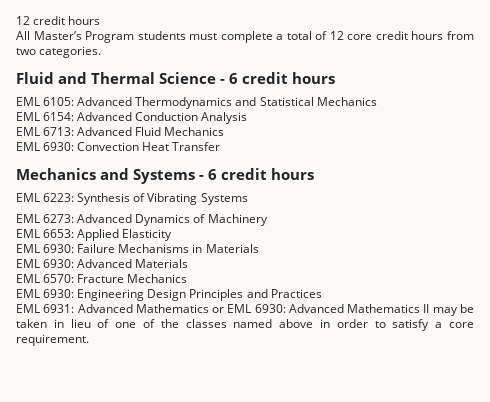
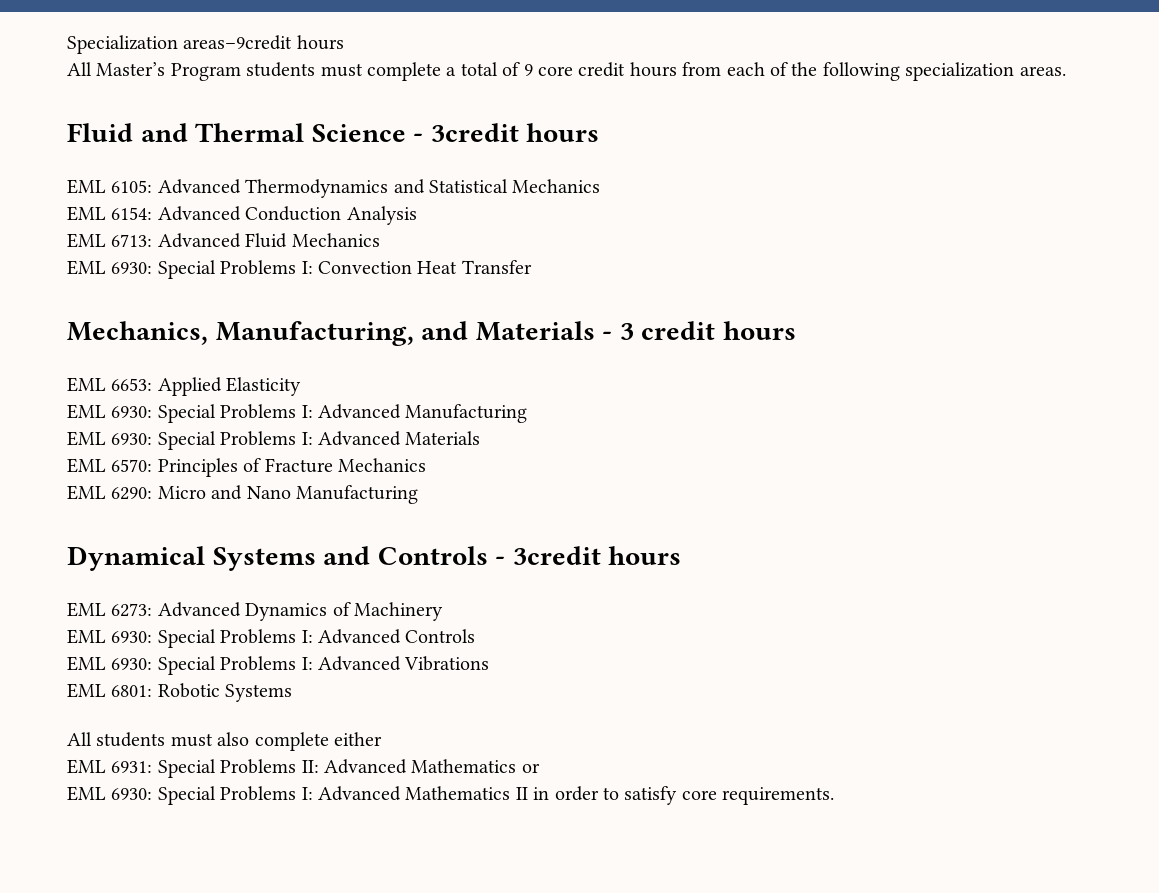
[16,16,66,25] 12 credit -> [67,35,293,54] Specialization areas–9credit
[329,31,344,40] 12 -> [523,64,533,76] 9
[16,46,102,58] two categories. -> [726,62,1066,81] each of the following specialization areas.
[229,72,288,84] 6 credit -> [430,123,519,142] 3credit
(75, 146) none -> [157,260,313,279] Special Problems I:
[16,168,314,184] [16,193,248,205] Mechanics and Systems - 6 credit hours // EML 6223: Synthesis of Vibrating Systems -> [67,321,796,346] [67,377,302,396] [67,404,528,423] [67,431,481,450] [67,458,426,477] [67,485,418,504] [67,546,682,571] Mechanics, Manufacturing, and Materials - 3 credit hours // EML 6653: Applied Elasticity // EML 6930: Special Problems I: Advanced Manufacturing // EML 6930: Special Problems I: Advanced Materials // EML 6570: Principles of Fracture Mechanics // EML 6290: Micro and Nano Manufacturing // Dynamical Systems and Controls - 3credit hours
[43,229,173,241] [16,244,259,253] [16,259,189,268] [16,274,188,283] [16,289,322,301] [16,304,474,316] [16,319,314,328] 6653: Applied Elasticity // EML 6930: Failure Mechanisms in Materials // EML 6930: Advanced Materials // EML 6570: Fracture Mechanics // EML 6930: Engineering Design Principles and Practices // EML 6931: Advanced Mathematics or EML 6930: Advanced Mathematics II may be taken in lieu of one of the classes named above -> [111,629,476,648] [67,656,490,675] [67,683,293,702] [67,732,382,751] [67,759,540,778] [67,786,528,805] 6930: Special Problems I: Advanced Controls // EML 6930: Special Problems I: Advanced Vibrations // EML 6801: Robotic Systems // All students must also complete either // EML 6931: Special Problems II: Advanced Mathematics or // EML 6930: Special Problems I: Advanced Mathematics II
[435,322,475,328] [16,334,89,346] a core requirement. -> [681,787,835,805] core requirements.

